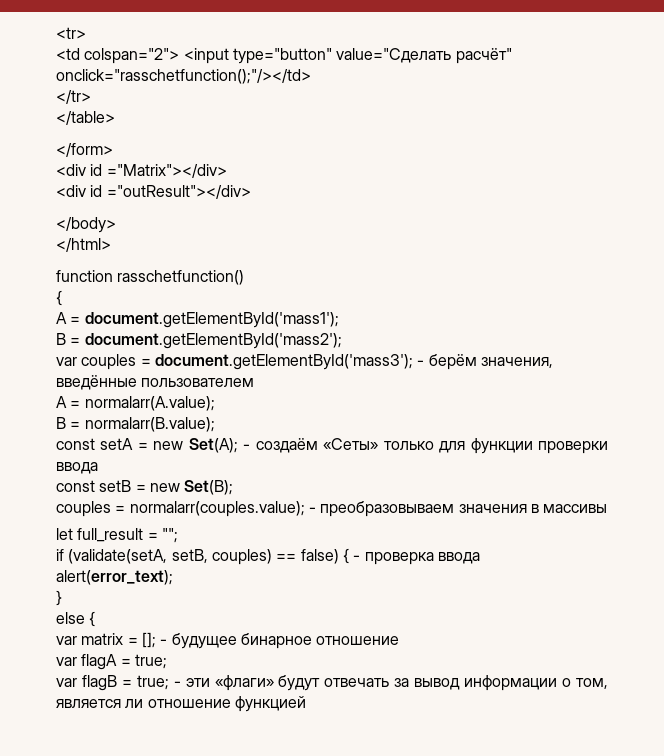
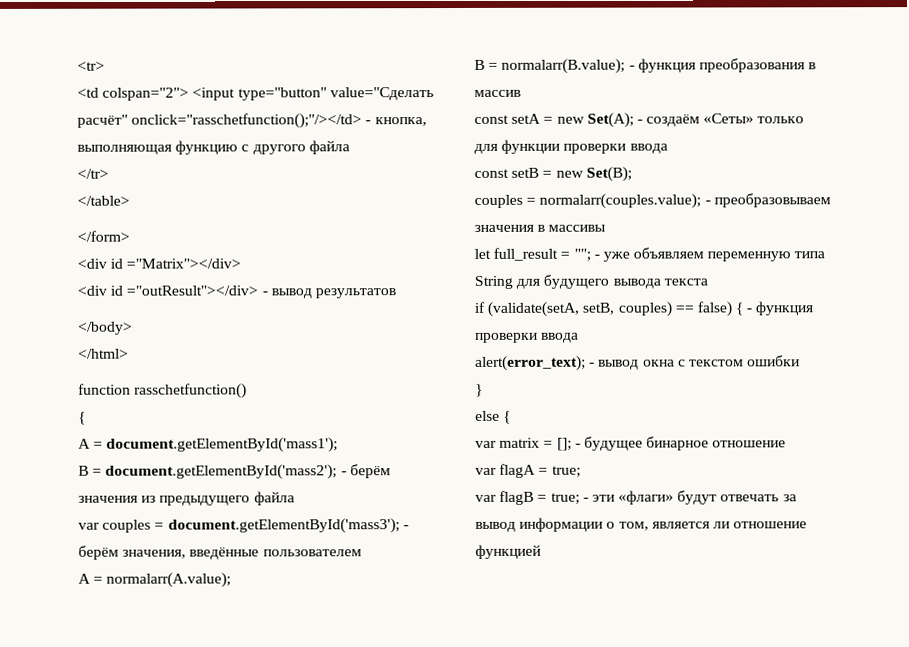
(311, 76) none -> [365,117,427,127] [77,140,350,155] - кнопка, выполняющая функцию с другого файла
(251, 192) none -> [261,288,396,299] - вывод результатов
(342, 341) none -> [340,464,391,479] [78,491,295,506] - берём значения из предыдущего файла
(215, 424) none -> [628,58,817,73] [474,89,521,97] - функция преобразования в массив
(178, 535) none -> [593,247,826,262] [474,274,708,289] - уже объявляем переменную типа String для будущего вывода текста
[364,552,434,565] проверка -> [755,301,814,316] [475,332,538,343] функция проверки
(173, 577) none -> [589,355,801,370] - вывод окна с текстом ошибки

